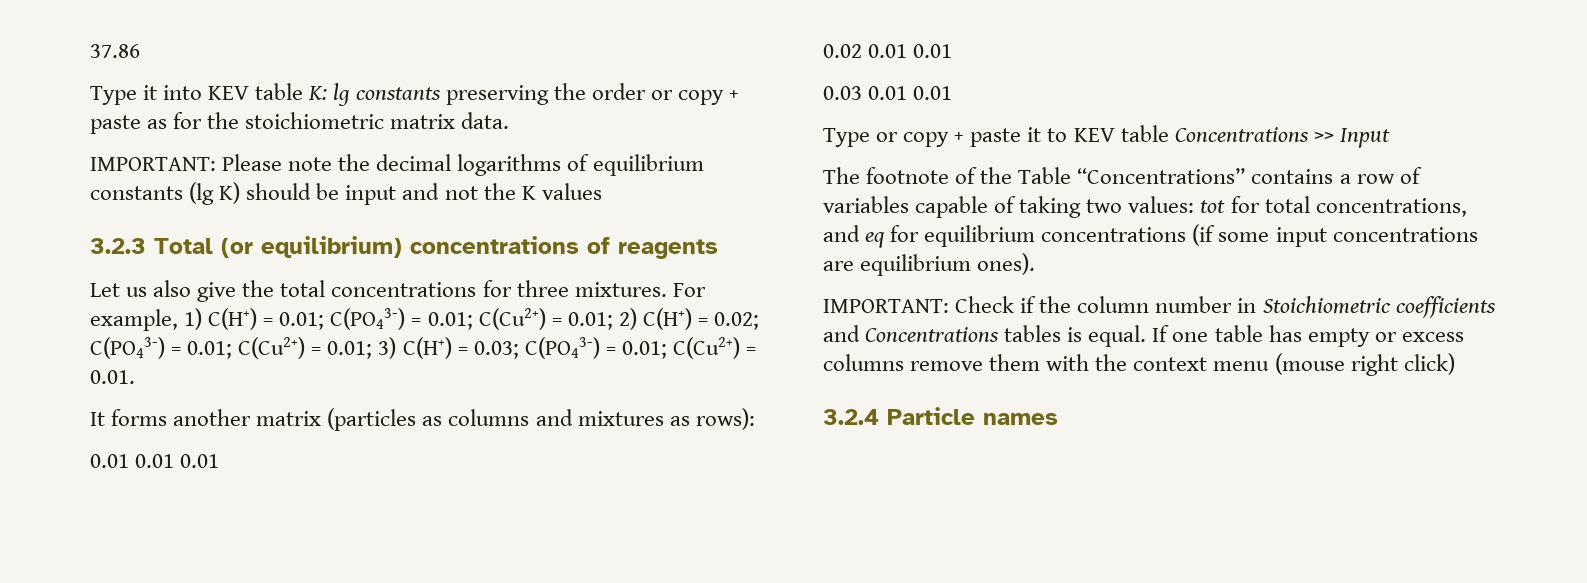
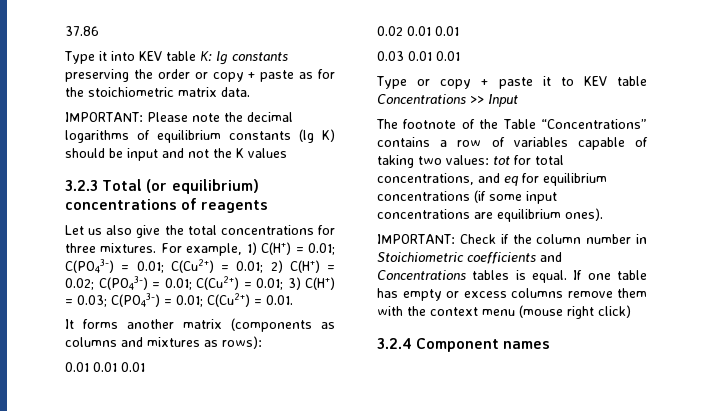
[327,408,417,431] (particles -> [231,318,312,332] (components
[887,407,975,425] Particle -> [416,338,500,352] Component

